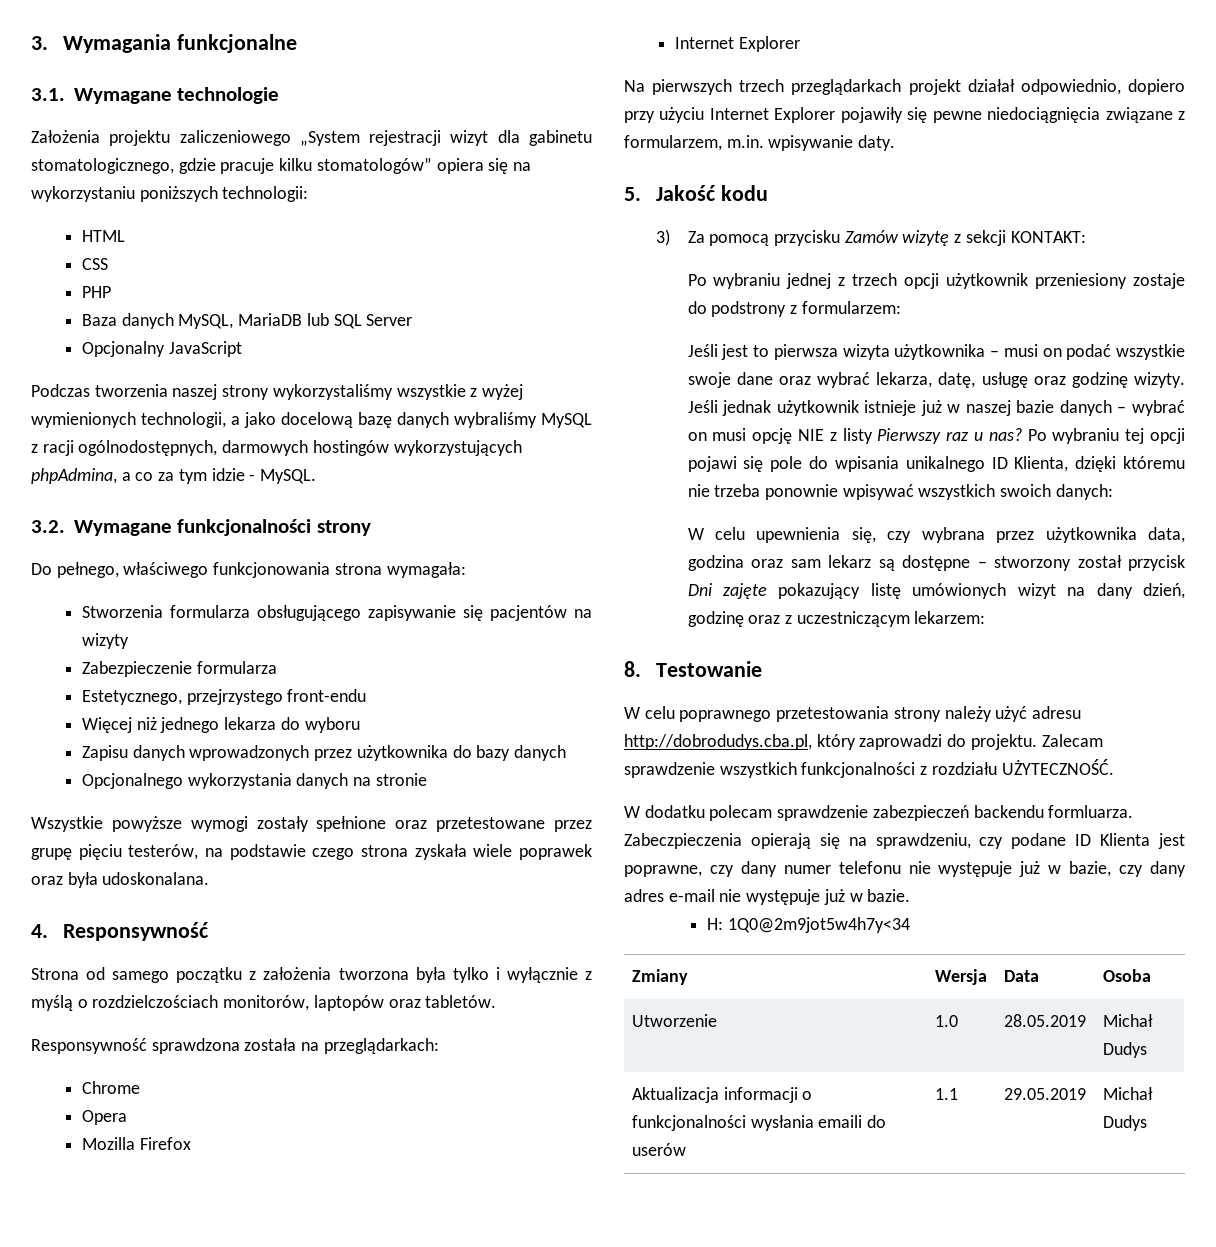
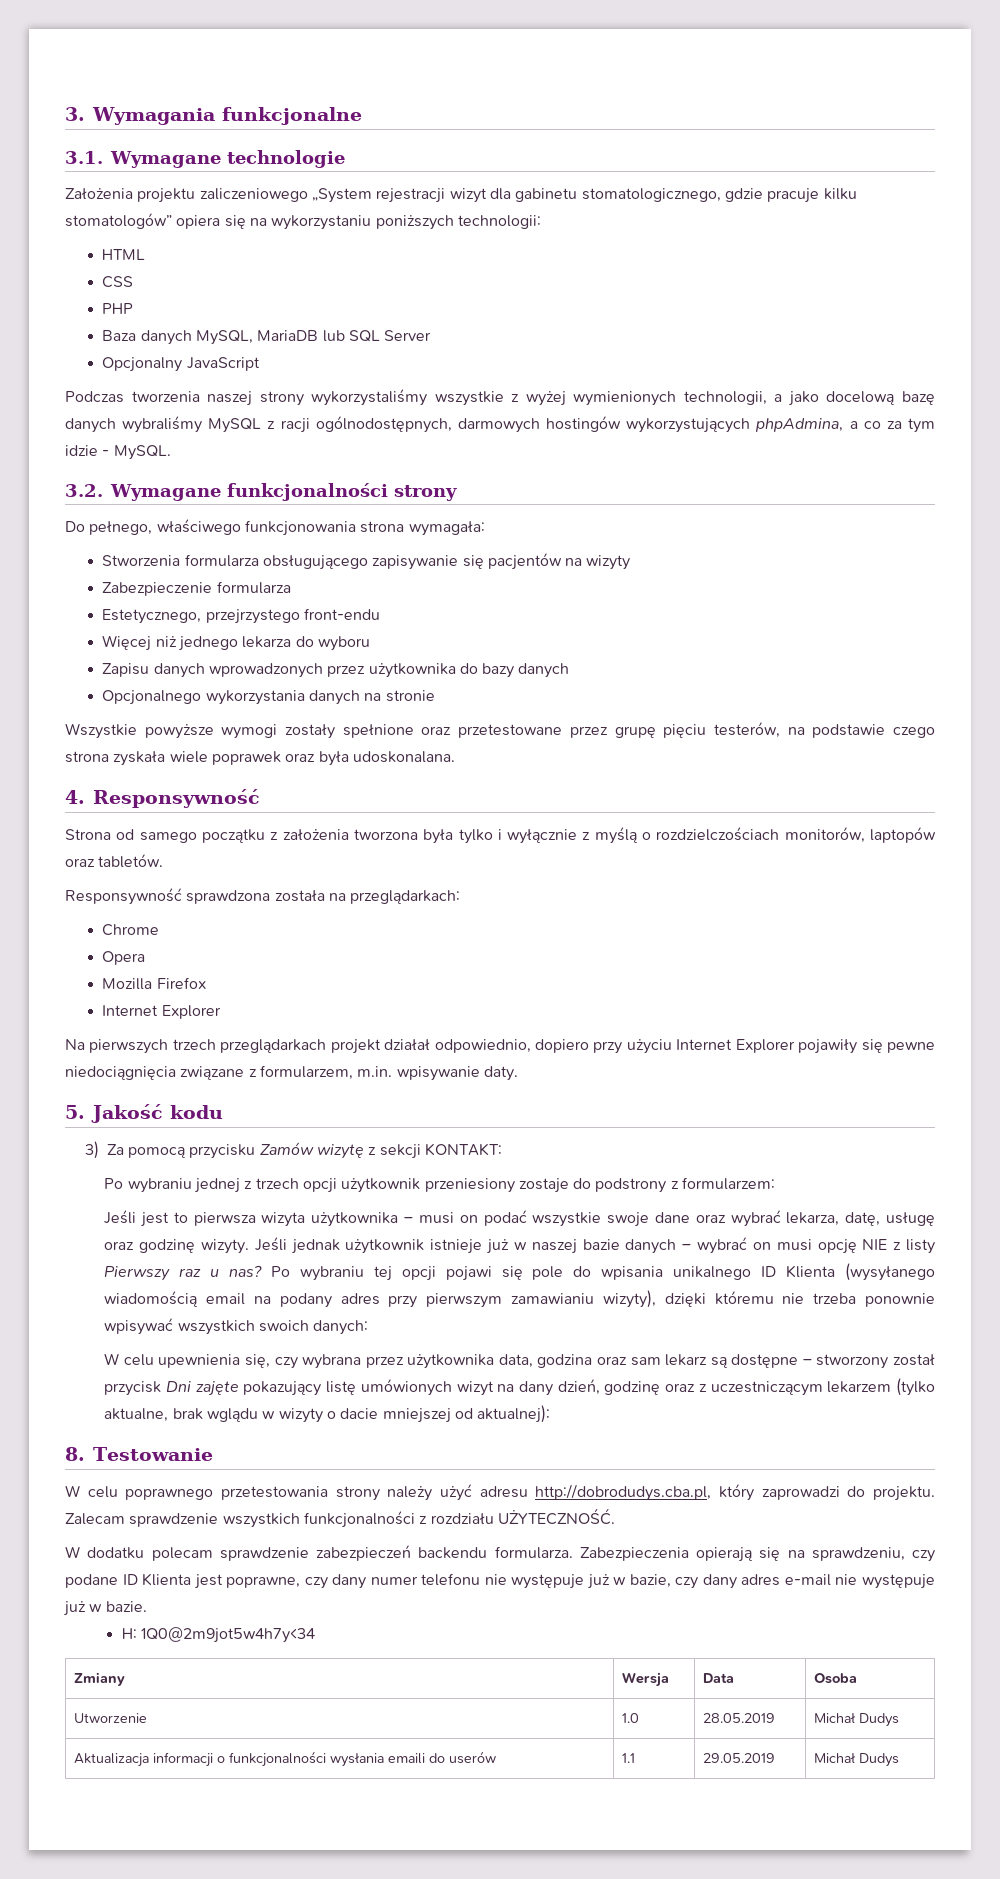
[1014,456,1069,472] Klienta, -> [786,1263,936,1281] [104,1290,656,1308] Klienta (wysyłanego wiadomością email na podany adres przy pierwszym zamawianiu wizyty),
[914,611,986,624] lekarzem: -> [827,1378,935,1396] [104,1405,551,1423] lekarzem (tylko aktualne, brak wglądu w wizyty o dacie mniejszej od aktualnej):
[1048,805,1134,818] [624,833,742,849] formluarza. Zabeczpieczenia -> [494,1546,689,1561] formularza. Zabezpieczenia

